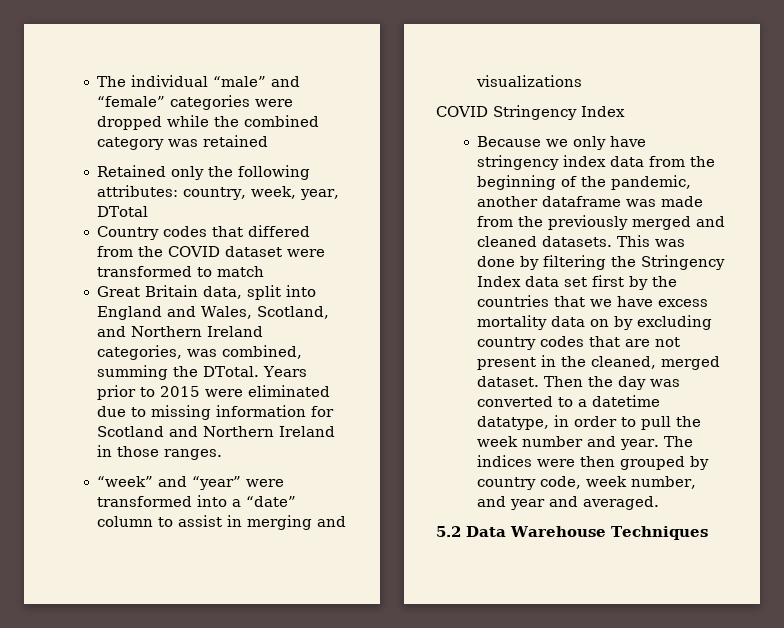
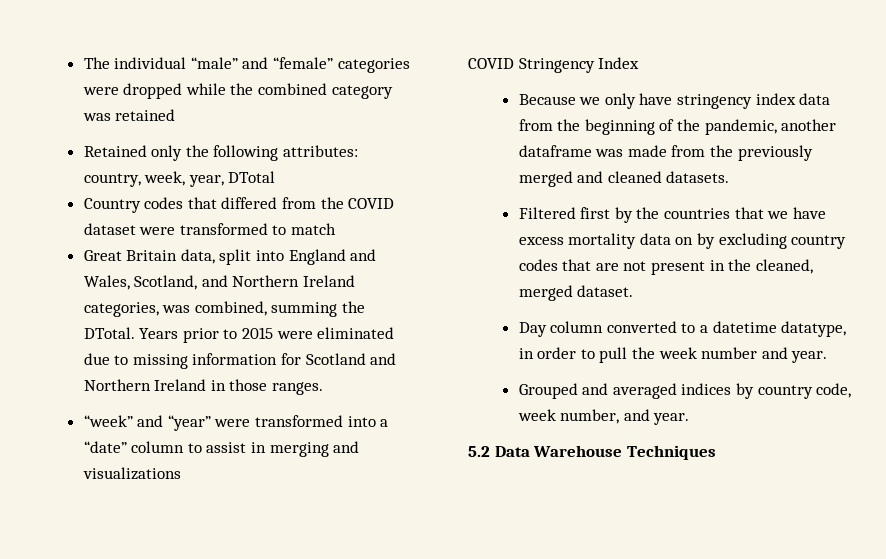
[617,235,686,247] [477,255,726,270] [477,276,588,287] This was done by filtering the Stringency Index data set -> [518,207,576,219] // Filtered
[544,376,681,390] Then the day was -> [518,321,604,337] // Day column
[664,436,694,447] [477,455,686,470] The indices were then grouped -> [518,383,732,399] // Grouped and averaged indices
[510,496,660,510] year and averaged. -> [653,413,690,425] year.

